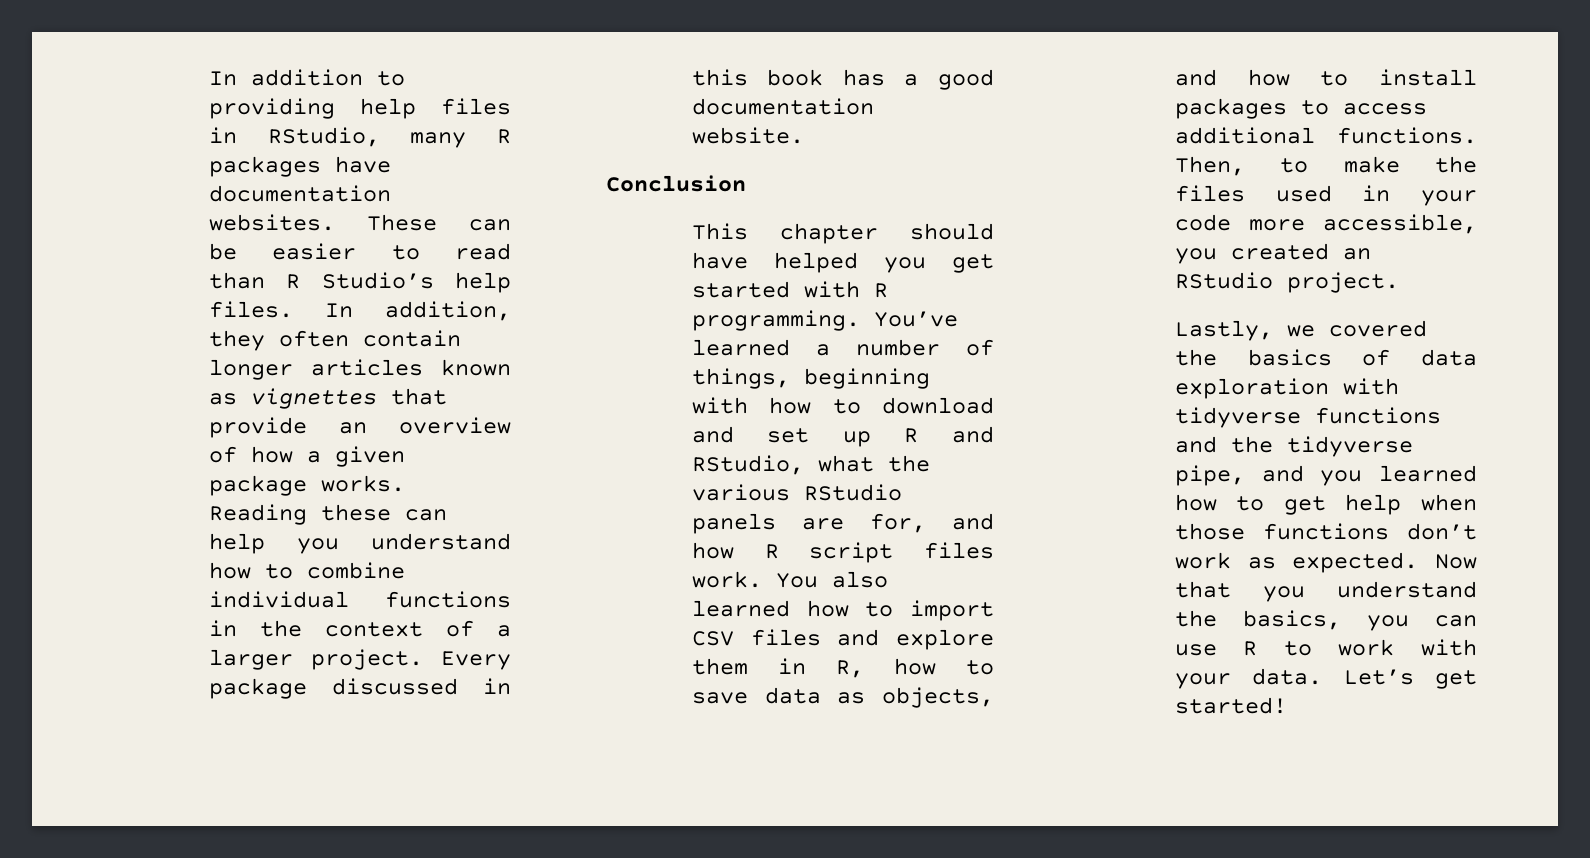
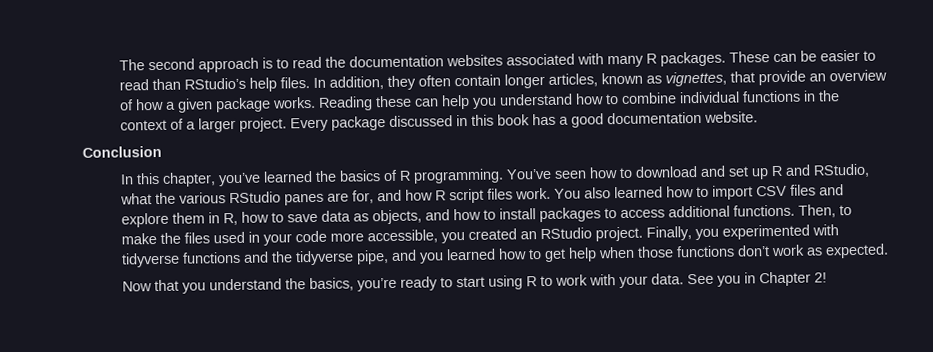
[208,69,405,86] [208,98,512,119] [208,127,511,148] [208,156,391,177] [208,185,391,202] [208,214,335,231] In addition to providing help files in RStudio, many R packages have documentation websites. -> [118,51,726,73] The second approach is to read the documentation websites associated with many R packages.
[286,272,434,289] R Studio’s -> [183,77,246,90] RStudio’s
[310,359,423,376] articles -> [547,73,598,87] articles,
[250,388,377,409] vignettes -> [664,71,727,87] vignettes,
[691,223,994,244] [691,252,994,273] [691,281,888,298] [691,310,958,331] [691,339,994,356] [691,368,930,389] [691,397,748,414] This chapter should have helped you get started with R programming. You’ve learned a number of things, beginning with -> [119,168,587,187] In this chapter, you’ve learned the basics of R programming. You’ve seen
[691,513,776,534] panels -> [283,193,324,206] panes
[1174,320,1427,341] [1174,349,1477,366] [1174,378,1329,399] // Lastly, we covered the basics of data exploration -> [645,224,810,241] Finally, you experimented
(1419, 562) none -> (889, 251) //
[1366,615,1477,631] [1174,644,1217,656] you can use -> [356,275,523,292] you’re ready to start using
[1343,669,1477,689] [1174,697,1287,714] Let’s get started! -> [686,271,827,287] See you in Chapter 2!

